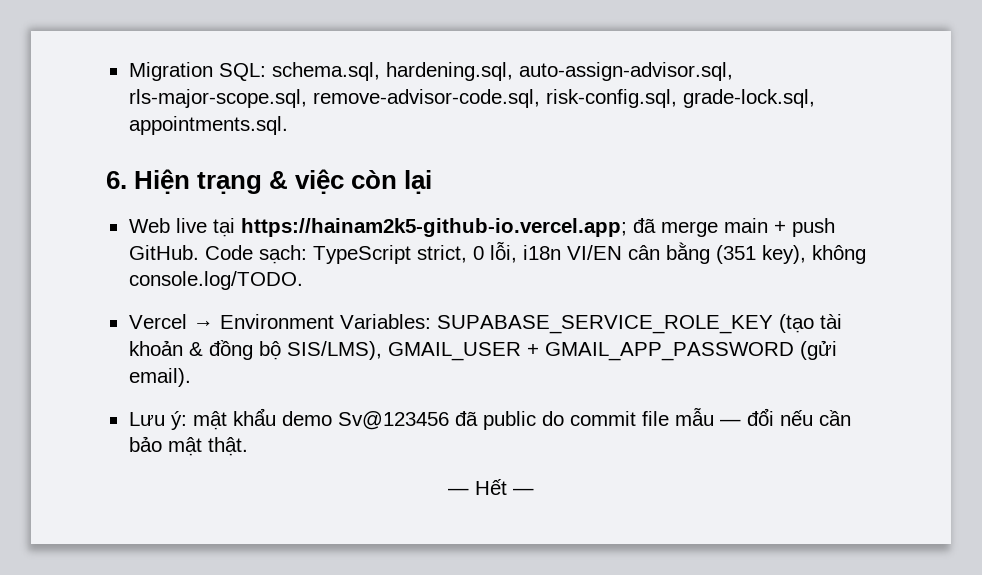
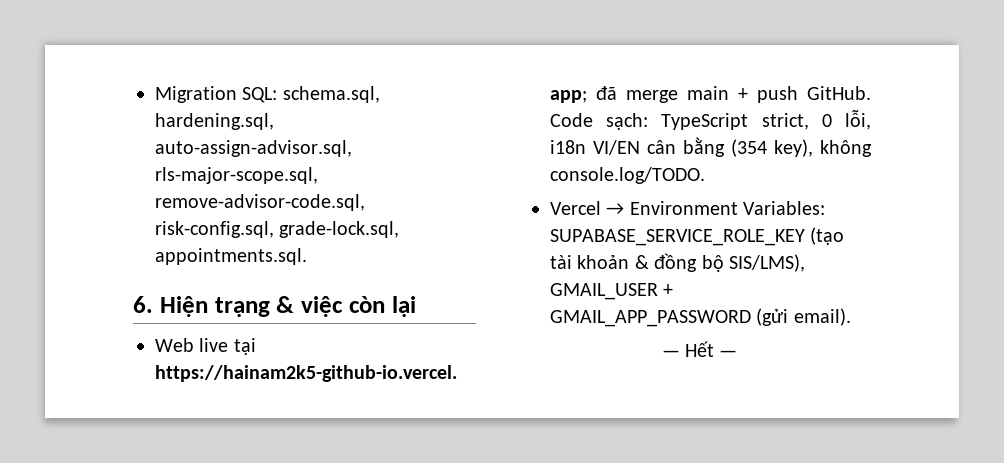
[715,245,756,264] (351 -> [731,139,767,157] (354
[128,408,851,430] [128,436,248,456] // Lưu ý: mật khẩu demo Sv@123456 đã public do commit file mẫu — đổi nếu cần bảo mật thật. -> (851, 317) none

